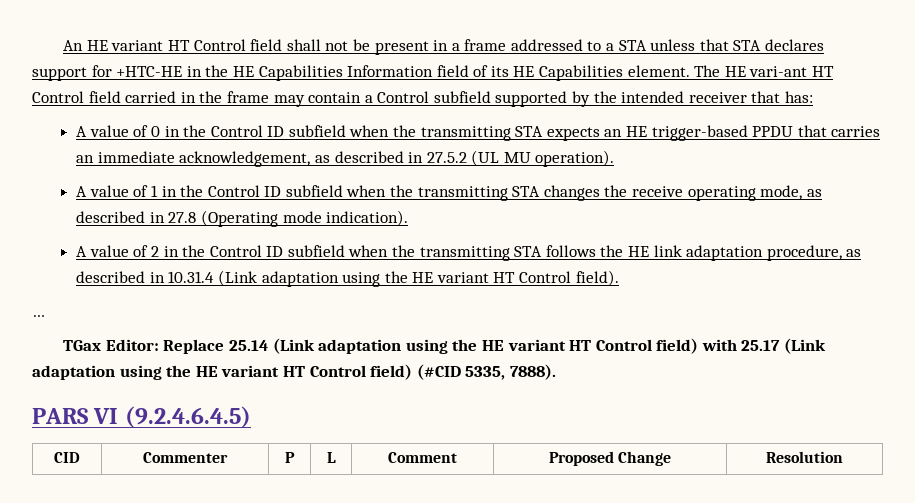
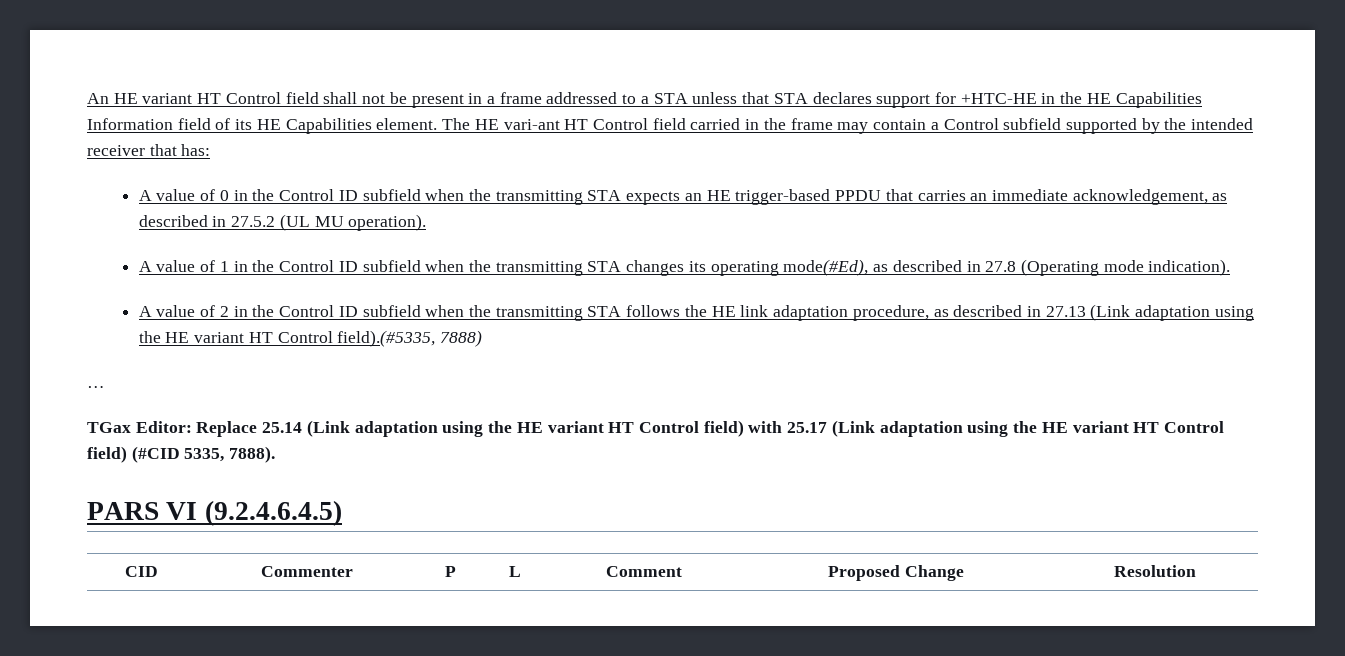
[604,185,803,201] the receive operating mode, -> [688,259,869,276] its operating mode(#Ed),
[168,270,619,287] 10.31.4 (Link adaptation using the HE variant HT Control field). -> [1045,304,1254,321] [138,330,483,347] 27.13 (Link adaptation using the HE variant HT Control field).(#5335, 7888)

